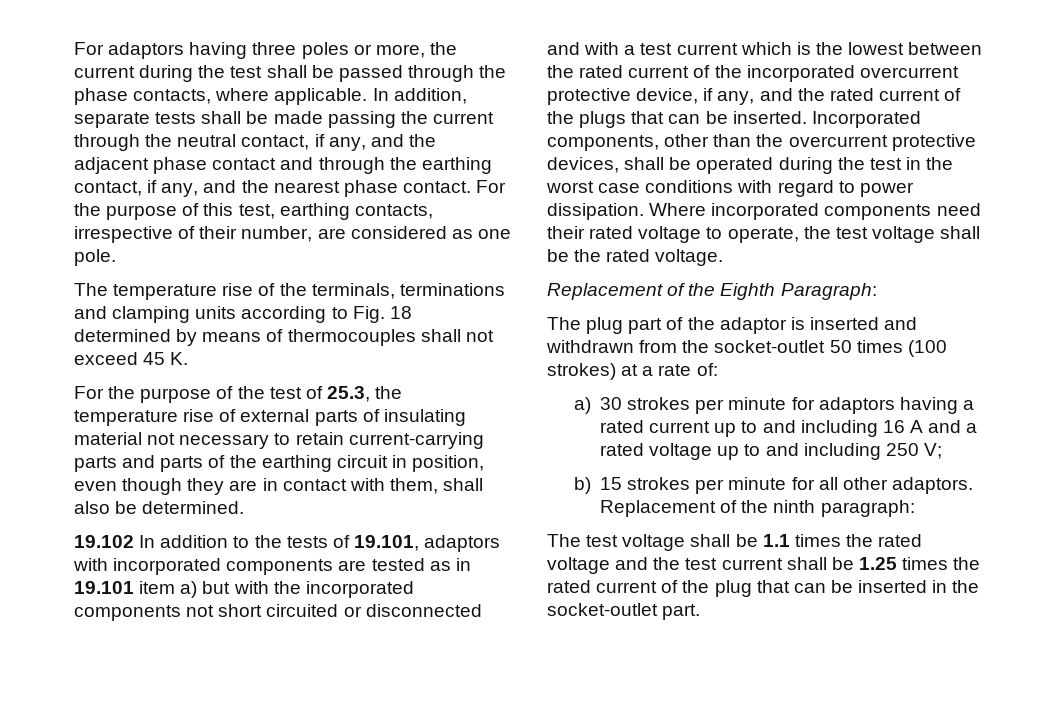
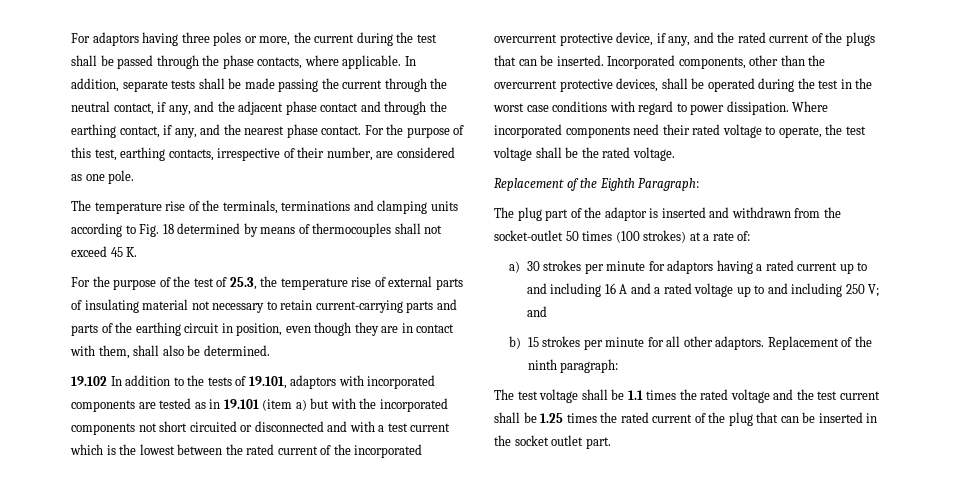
[139,581,176,594] item -> [262,399,293,411] (item
(942, 451) none -> [526,306,547,317] and
[547,603,658,616] socket-outlet -> [514,435,584,446] socket outlet

